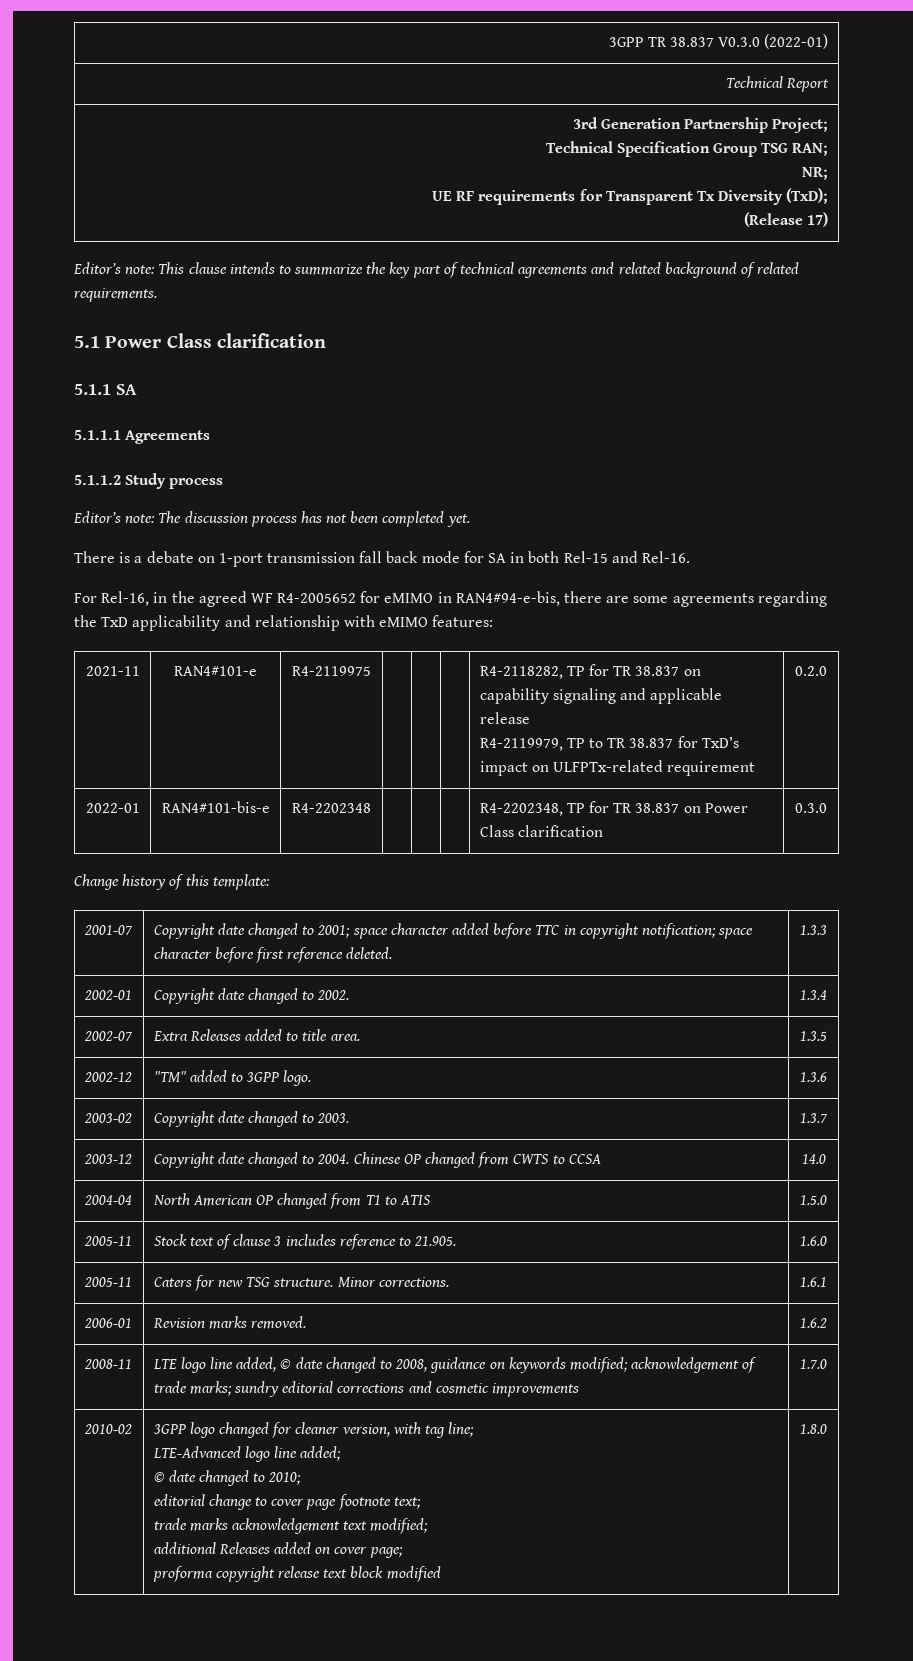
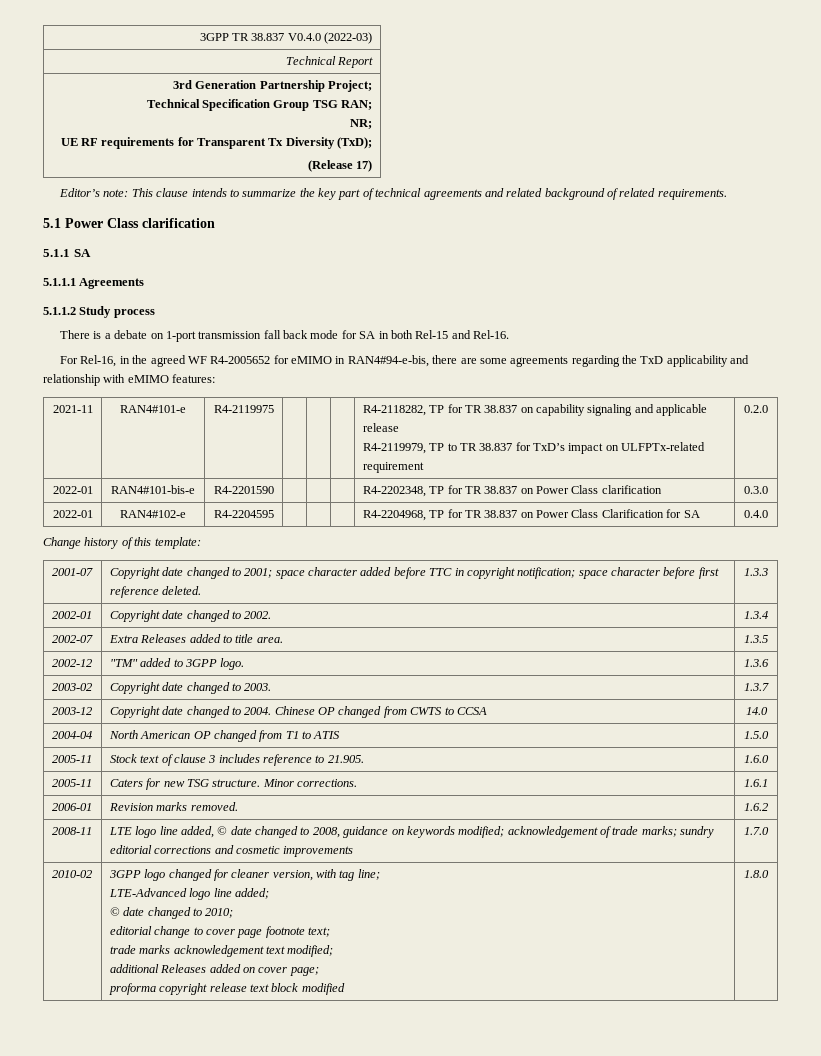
[718,34,829,49] V0.3.0 (2022-01) -> [287,32,373,44] V0.4.0 (2022-03)
[73,511,470,527] // Editor’s note: The discussion process has not been completed yet. -> (155, 313) none
[292,803,371,813] R4-2202348 -> [213,486,274,494] R4-2201590
(827, 808) none -> [52,510,93,518] [120,510,186,518] [213,510,274,518] [362,509,700,521] [744,510,768,518] // 2022-01 | RAN4#102-e | R4-2204595 | | | | R4-2204968, TP for TR 38.837 on Power Class Clarification for SA | 0.4.0

